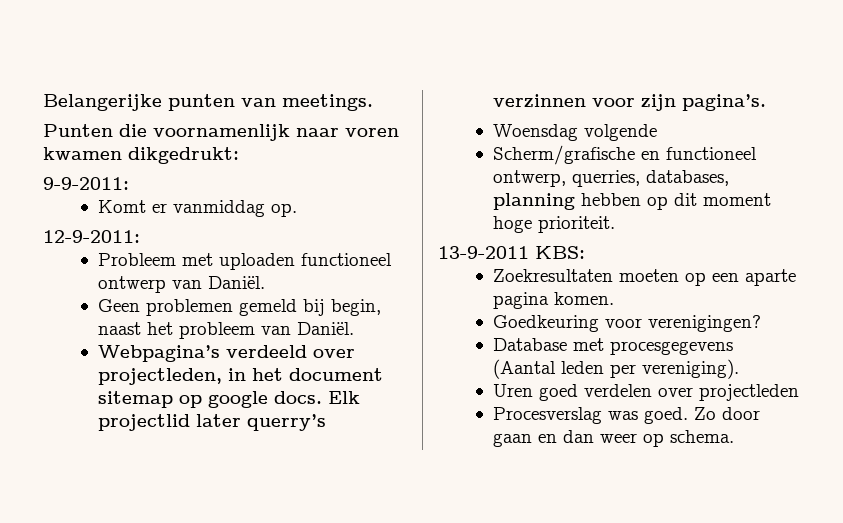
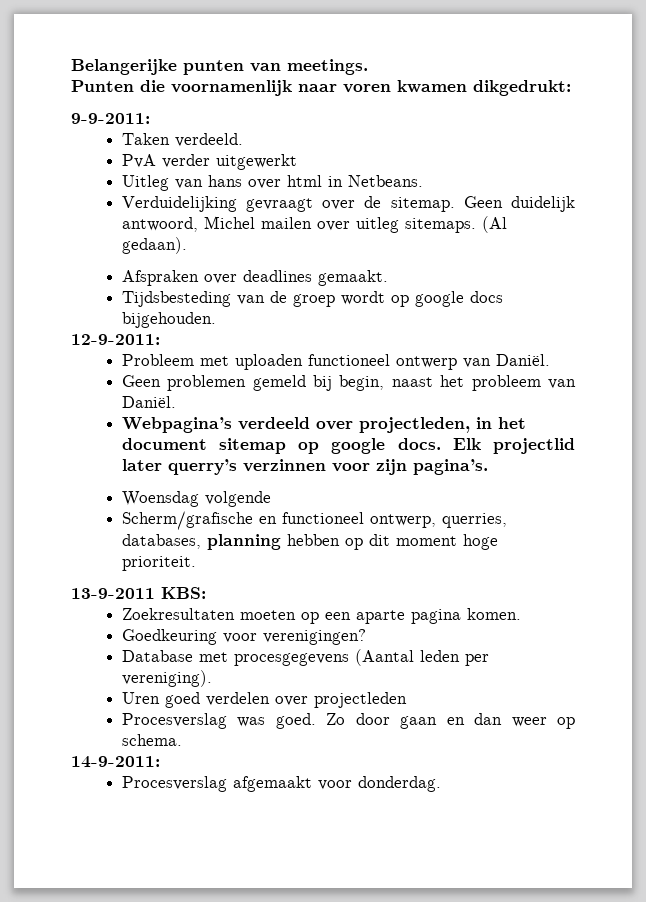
[97,200,297,217] Komt er vanmiddag op. -> [121,133,243,147] [121,154,297,170] [121,175,423,191] [121,196,575,212] [121,216,507,233] [121,237,187,254] [121,270,388,286] [121,291,503,307] [121,312,216,328] Taken verdeeld. // PvA verder uitgewerkt // Uitleg van hans over html in Netbeans. // Verduidelijking gevraagt over de sitemap. Geen duidelijk antwoord, Michel mailen over uitleg sitemaps. (Al gedaan). // Afspraken over deadlines gemaakt. // Tijdsbesteding van de groep wordt op google docs bijgehouden.
(734, 436) none -> [71,756,160,768] [121,776,441,792] // 14-9-2011: // Procesverslag afgemaakt voor donderdag.

